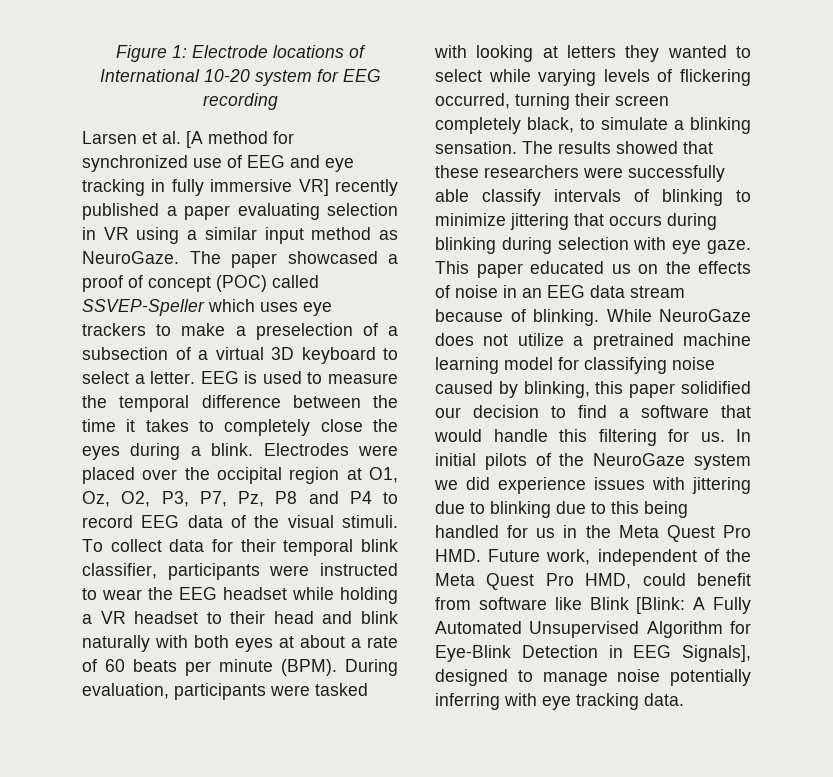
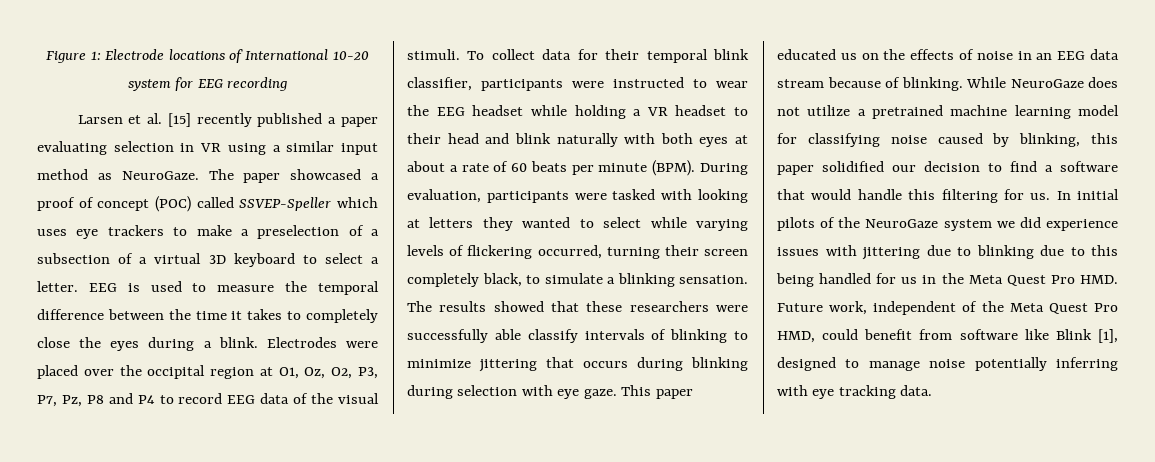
[186,131,294,148] [82,155,354,172] [82,179,329,196] [A method for synchronized use of EEG and eye tracking in fully immersive VR] -> [167,113,191,127] [15]
[636,597,751,614] [435,621,751,638] [435,645,751,662] [Blink: A Fully Automated Unsupervised Algorithm for Eye-Blink Detection in EEG Signals], -> [1098,329,1118,343] [1],

